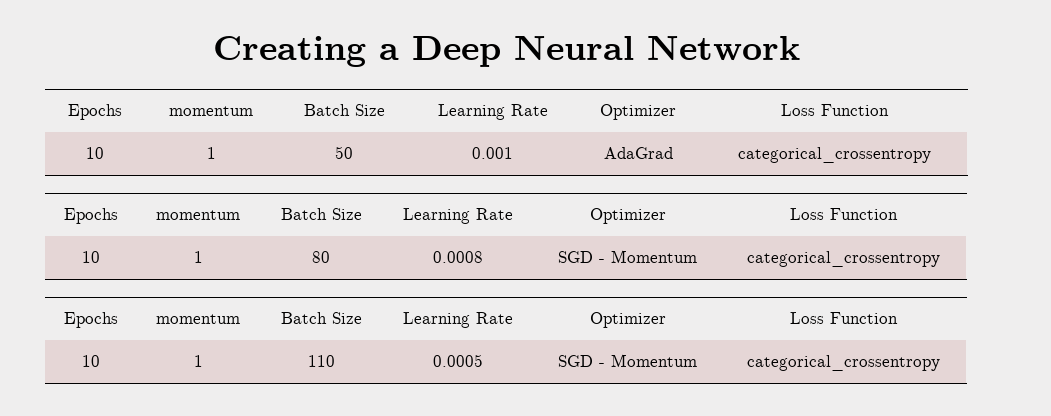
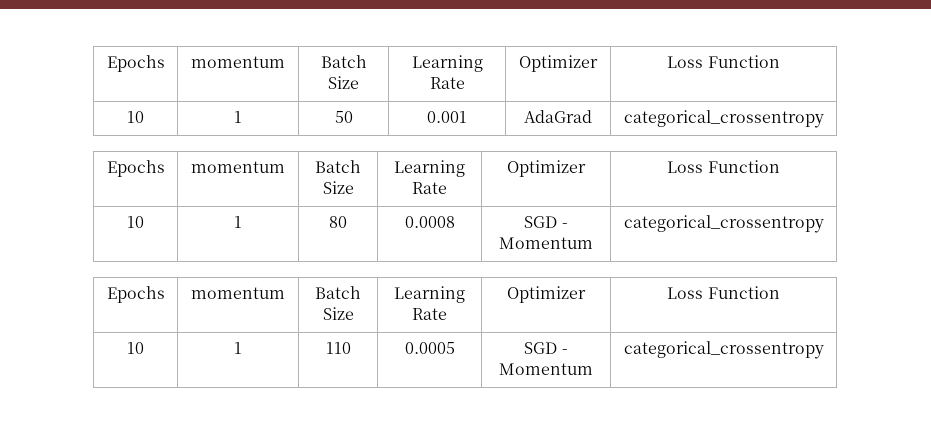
[213,36,800,67] Creating a Deep Neural Network // -> (106, 63) none

